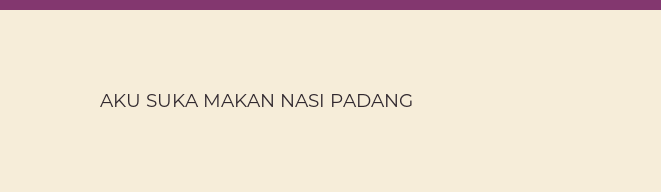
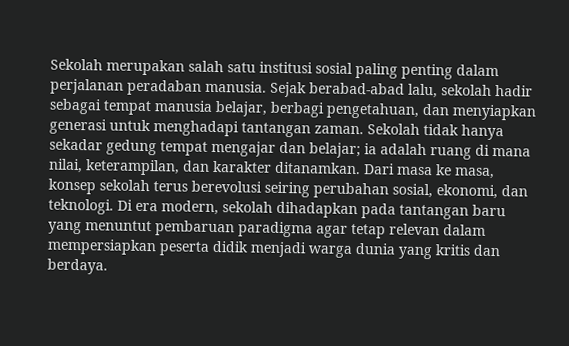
[99,94,413,107] AKU SUKA MAKAN NASI PADANG -> [49,58,499,80] [49,78,533,99] [48,98,536,121] [48,118,504,141] [48,138,531,160] [47,158,495,179] [47,178,528,200] [47,198,506,220] [47,220,486,239] [46,238,500,260] [46,258,108,275] Sekolah merupakan salah satu institusi sosial paling penting dalam perjalanan peradaban manusia. Sejak berabad-abad lalu, sekolah hadir sebagai tempat manusia belajar, berbagi pengetahuan, dan menyiapkan generasi untuk menghadapi tantangan zaman. Sekolah tidak hanya sekadar gedung tempat mengajar dan belajar; ia adalah ruang di mana nilai, keterampilan, dan karakter ditanamkan. Dari masa ke masa, konsep sekolah terus berevolusi seiring perubahan sosial, ekonomi, dan teknologi. Di era modern, sekolah dihadapkan pada tantangan baru yang menuntut pembaruan paradigma agar tetap relevan dalam mempersiapkan peserta didik menjadi warga dunia yang kritis dan berdaya.

